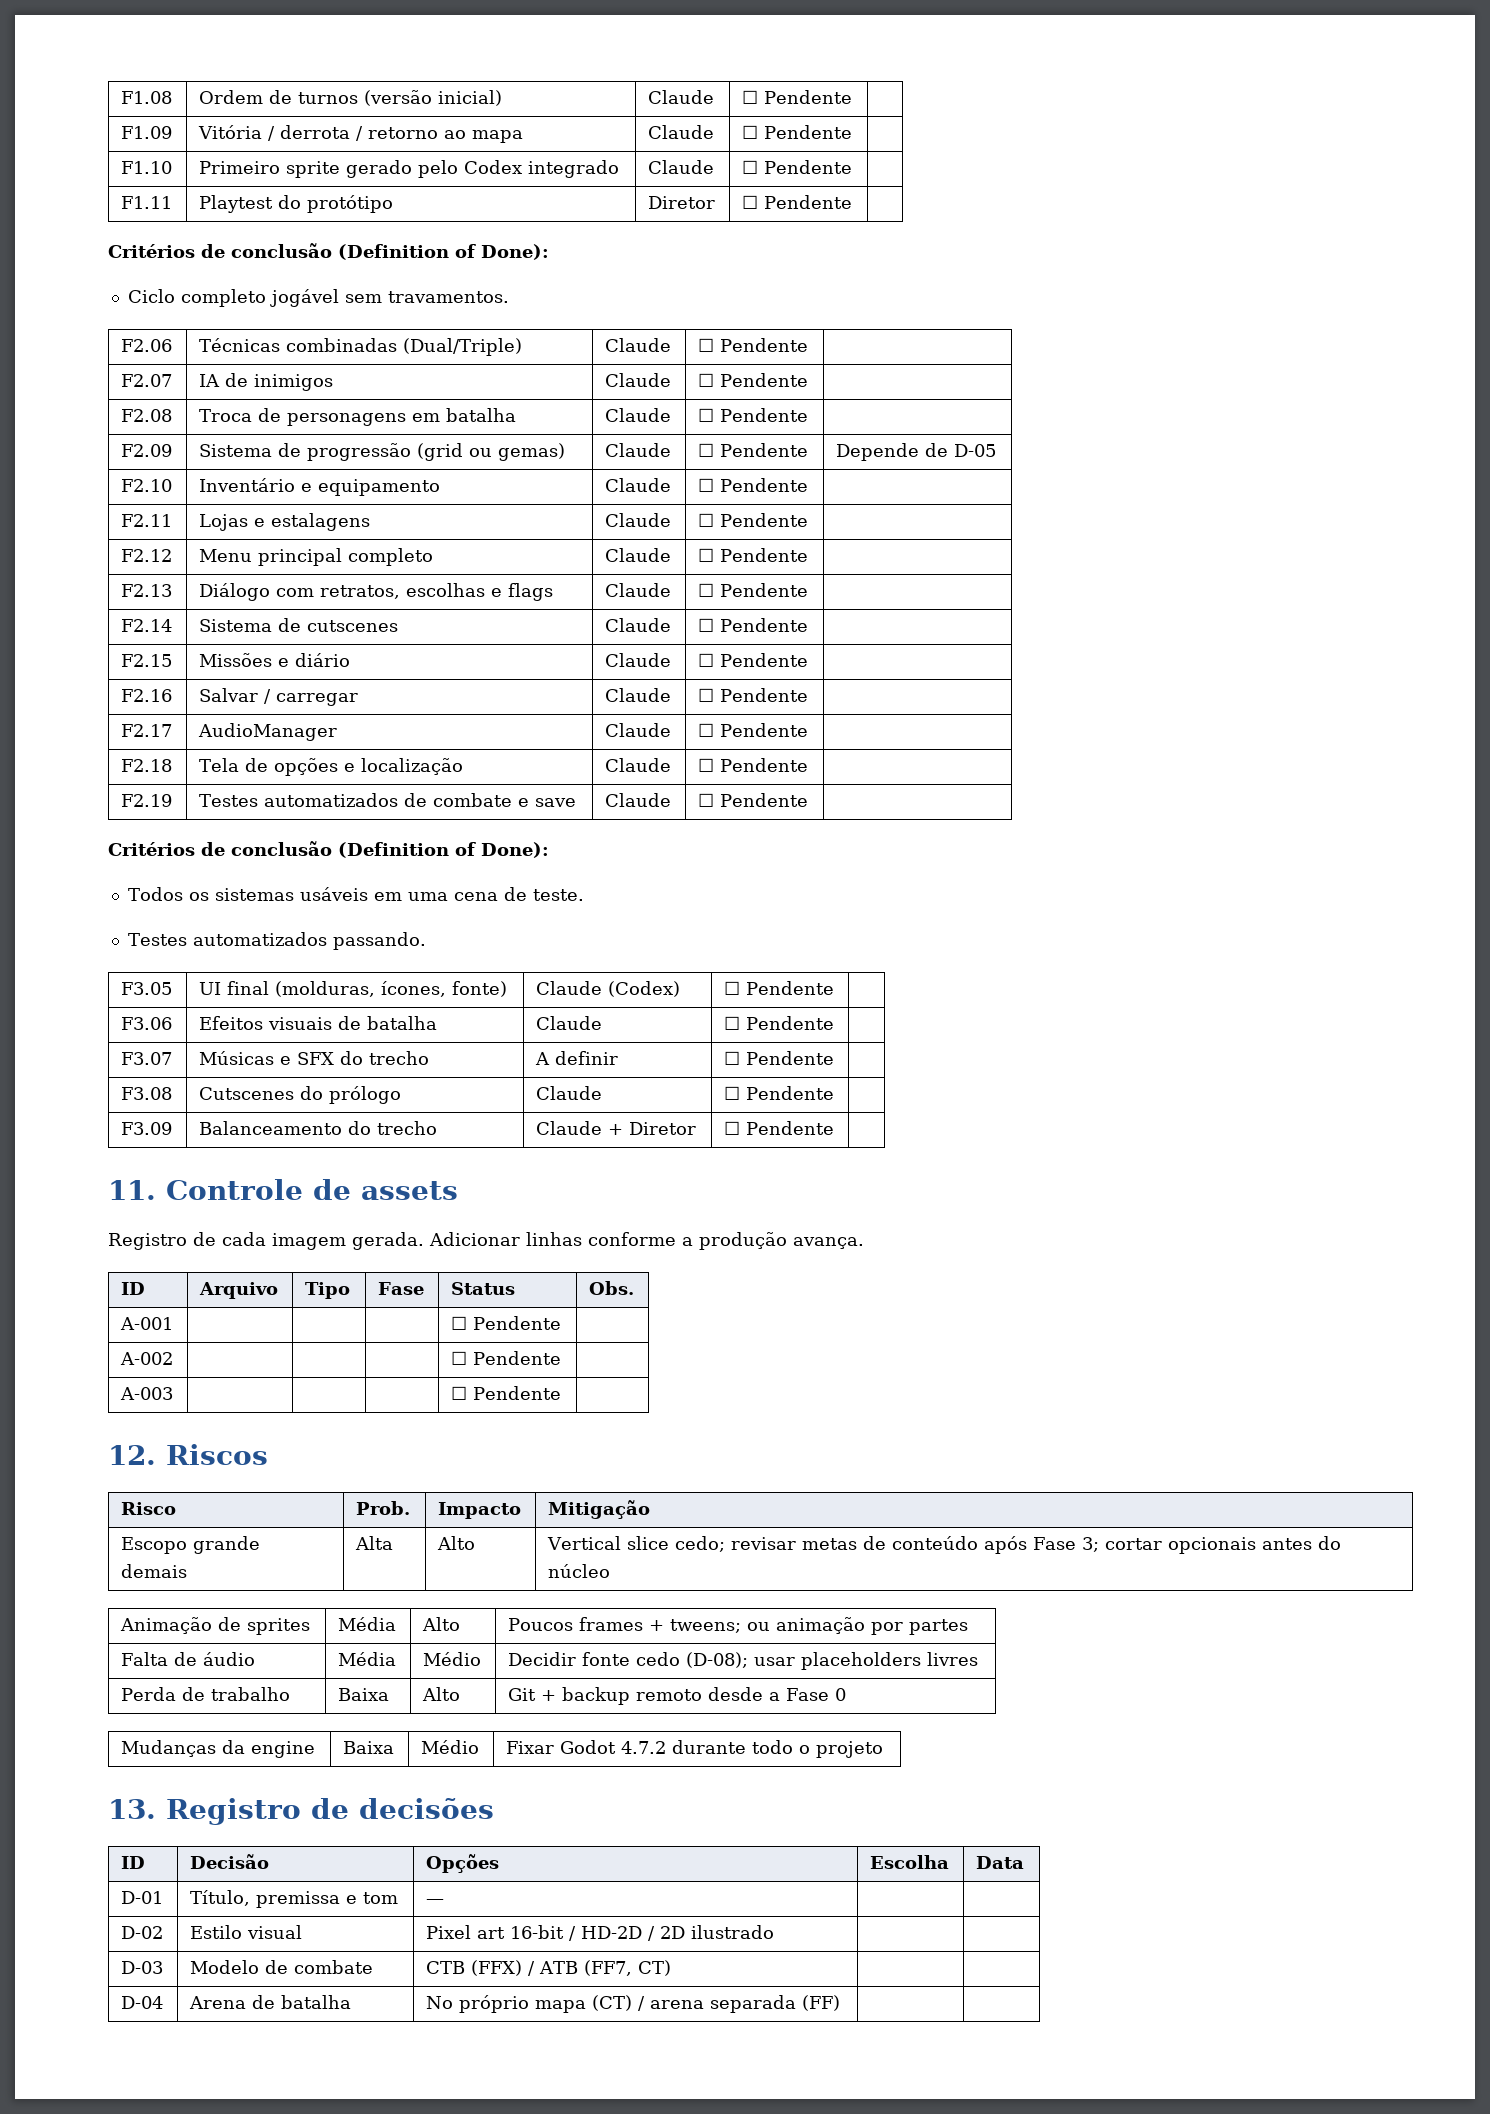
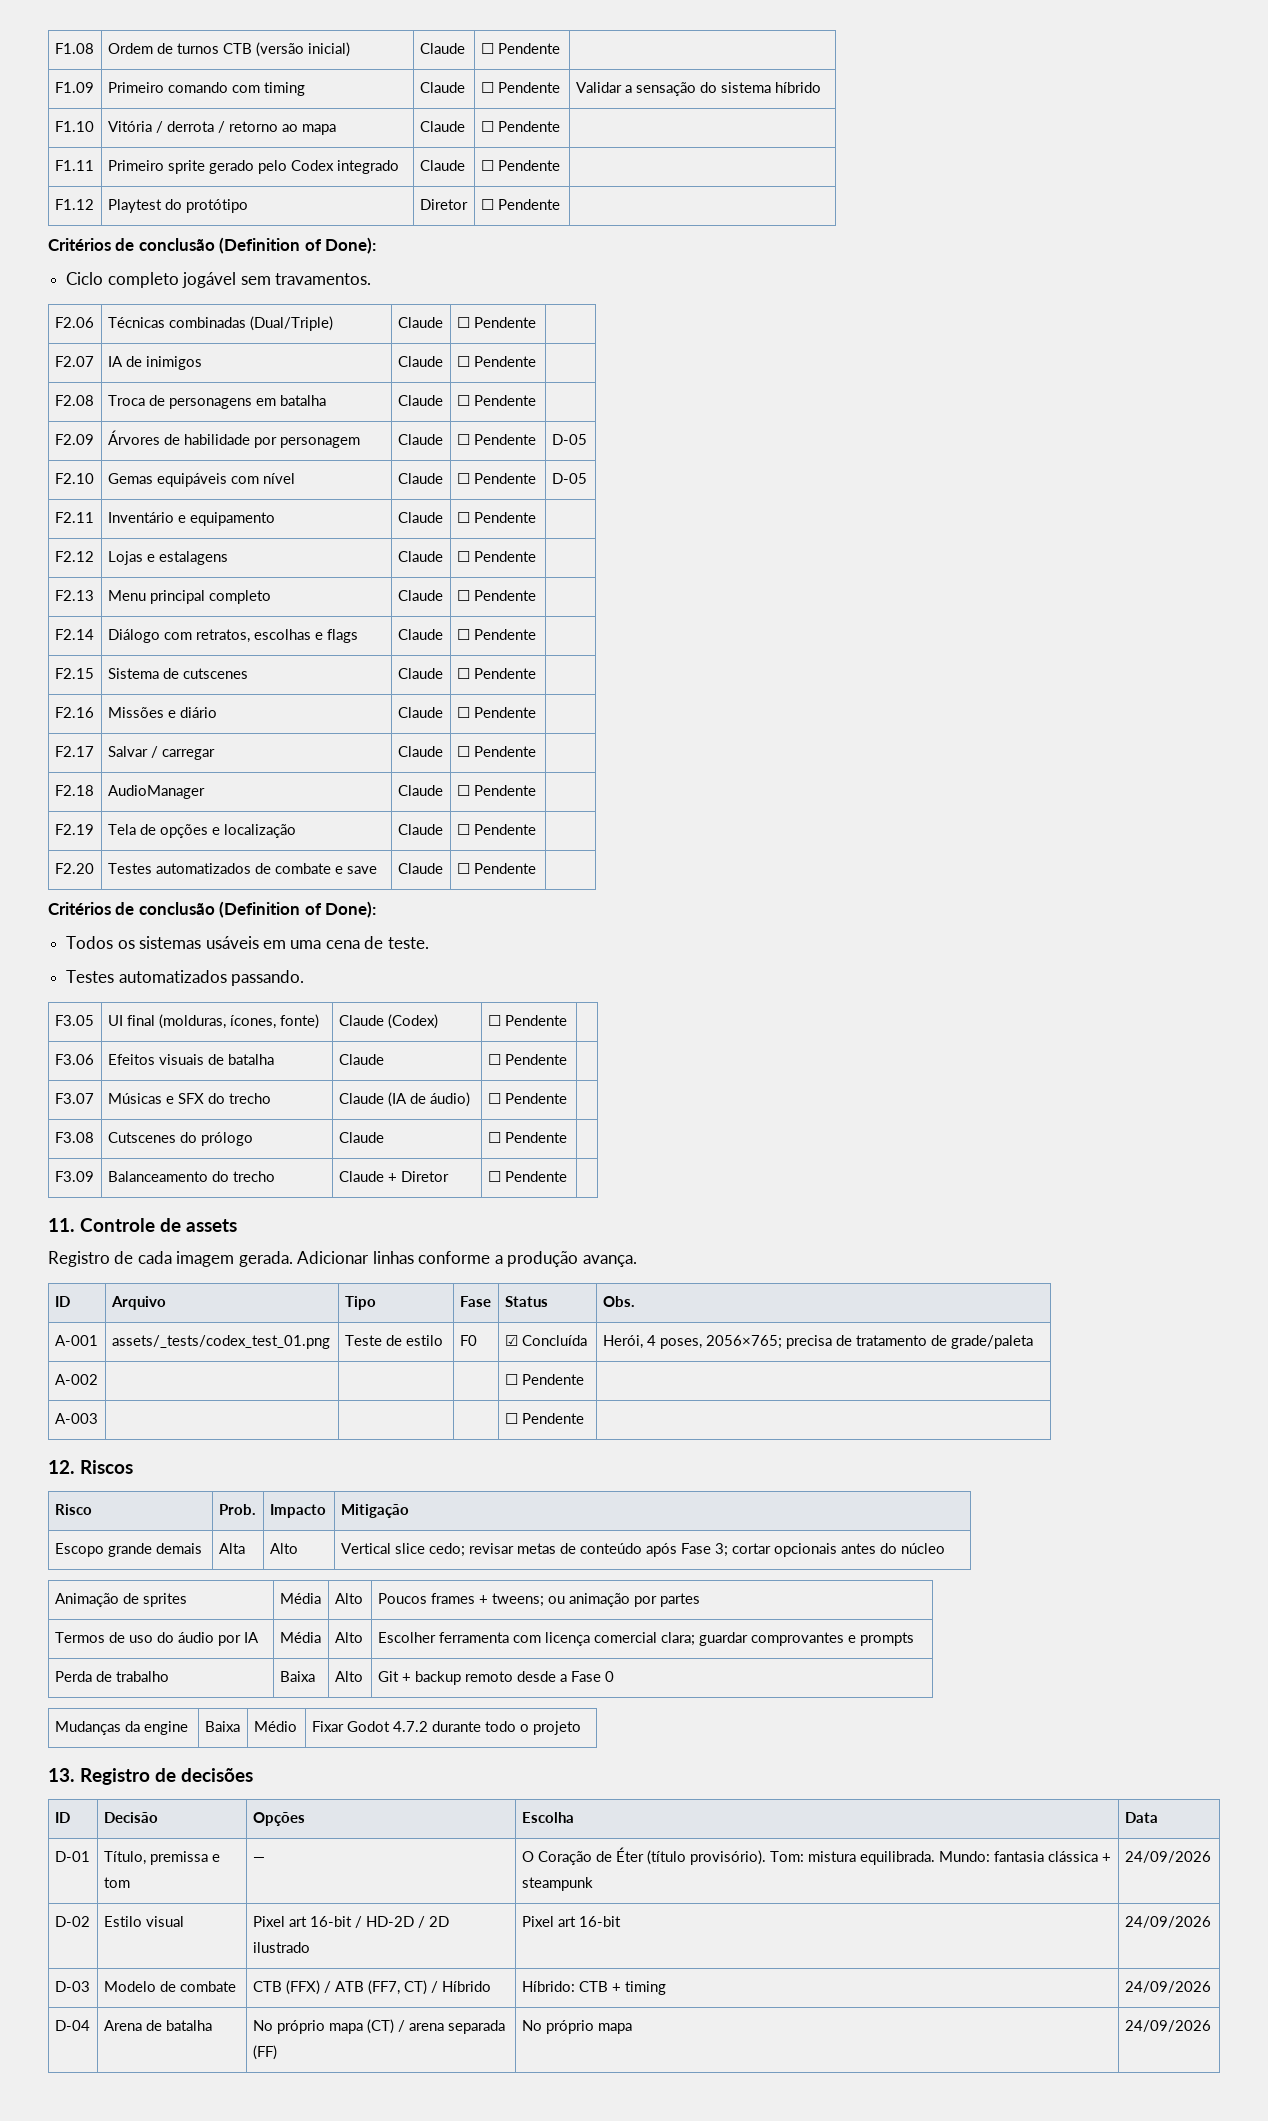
(359, 98) none -> [222,43,252,54] CTB
(173, 132) none -> [107,82,305,96] [419,82,465,93] [480,82,560,93] [575,82,822,96] [54,121,94,132] | Primeiro comando com timing | Claude | ☐ Pendente | Validar a sensação do sistema híbrido // F1.10
[121,161,173,174] F1.10 -> [54,160,94,171] F1.11
[121,196,173,209] F1.11 -> [54,199,94,210] F1.12
[199,443,566,461] [605,443,672,457] [698,443,809,457] [836,443,949,461] Sistema de progressão (grid ou gemas) | Claude | ☐ Pendente | Depende de -> [107,430,360,448] [397,434,443,445] [456,434,536,445] Árvores de habilidade por personagem | Claude | ☐ Pendente |
(173, 485) none -> [107,473,295,487] [397,473,443,484] [456,473,536,484] [551,473,587,484] [54,512,94,523] | Gemas equipáveis com nível | Claude | ☐ Pendente | D-05 // F2.11
[121,514,173,527] F2.11 -> [54,551,94,562] F2.12
[121,549,173,562] F2.12 -> [54,590,94,601] F2.13
[121,584,173,597] F2.13 -> [54,629,94,640] F2.14
[121,619,173,632] F2.14 -> [54,668,94,679] F2.15
[121,654,173,667] F2.15 -> [54,707,94,718] F2.16
[121,689,173,702] F2.16 -> [54,746,94,757] F2.17
[121,724,173,737] F2.17 -> [54,785,94,796] F2.18
[121,759,173,772] F2.18 -> [54,824,94,835] F2.19
[121,794,173,807] F2.19 -> [54,863,94,874] F2.20
[535,1051,619,1065] A definir -> [338,1092,470,1107] Claude (IA de áudio)
[451,1316,562,1330] | | | ☐ Pendente | -> [111,1335,330,1349] [344,1335,443,1346] [459,1335,477,1346] [504,1335,587,1346] [602,1335,1034,1349] assets/_tests/codex_test_01.png | Teste de estilo | F0 | ☑ Concluída | Herói, 4 poses, 2056×765; precisa de tratamento de grade/paleta
[121,1652,198,1666] Falta de -> [54,1632,174,1643] Termos de uso do
[338,1652,397,1666] [423,1652,482,1666] [508,1652,979,1670] | Média | Médio | Decidir fonte cedo (D-08); usar placeholders livres -> [218,1632,260,1646] [279,1632,321,1643] [334,1632,363,1643] [377,1632,915,1646] por IA | Média | Alto | Escolher ferramenta com licença comercial clara; guardar comprovantes e prompts
(445, 1901) | -> [521,1847,1112,1865] [521,1877,593,1891] [1124,1851,1211,1863] O Coração de Éter (título provisório). Tom: mistura equilibrada. Mundo: fantasia clássica + steampunk | 24/09/2026
(775, 1932) | -> [521,1916,621,1927] [1124,1916,1211,1928] Pixel art 16-bit | 24/09/2026
(672, 1968) | | -> [431,1981,492,1993] [521,1981,666,1995] [1124,1981,1211,1993] / Híbrido | Híbrido: CTB + timing | 24/09/2026
(841, 2003) | -> [521,2020,632,2034] [1124,2020,1211,2032] No próprio mapa | 24/09/2026

